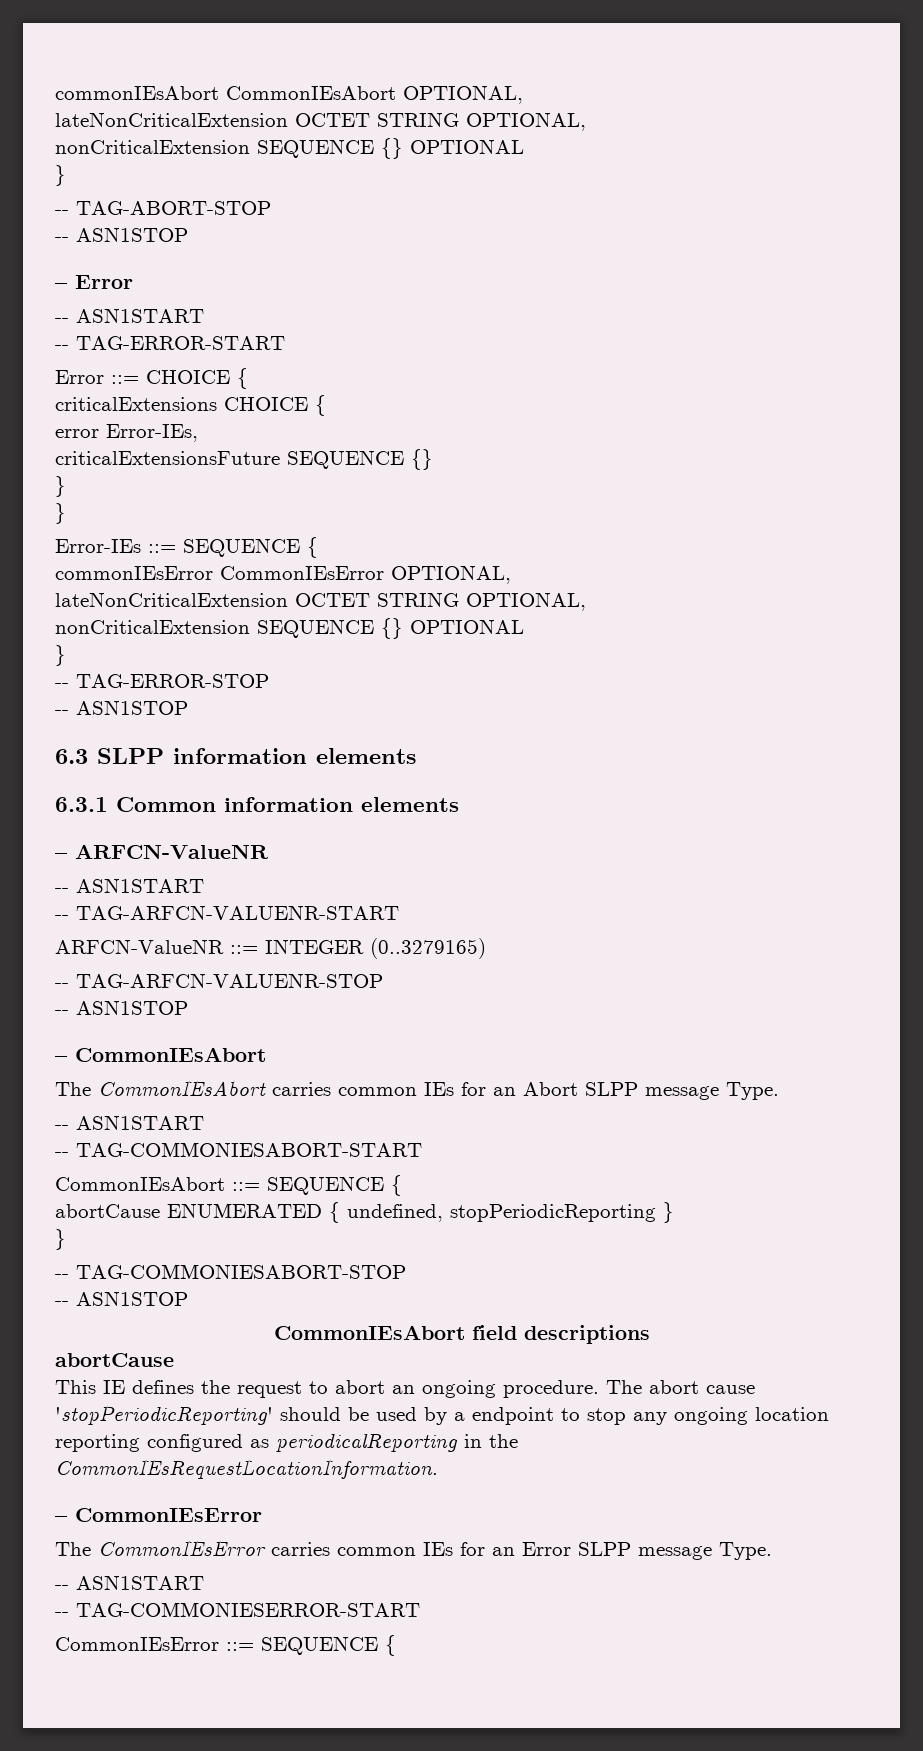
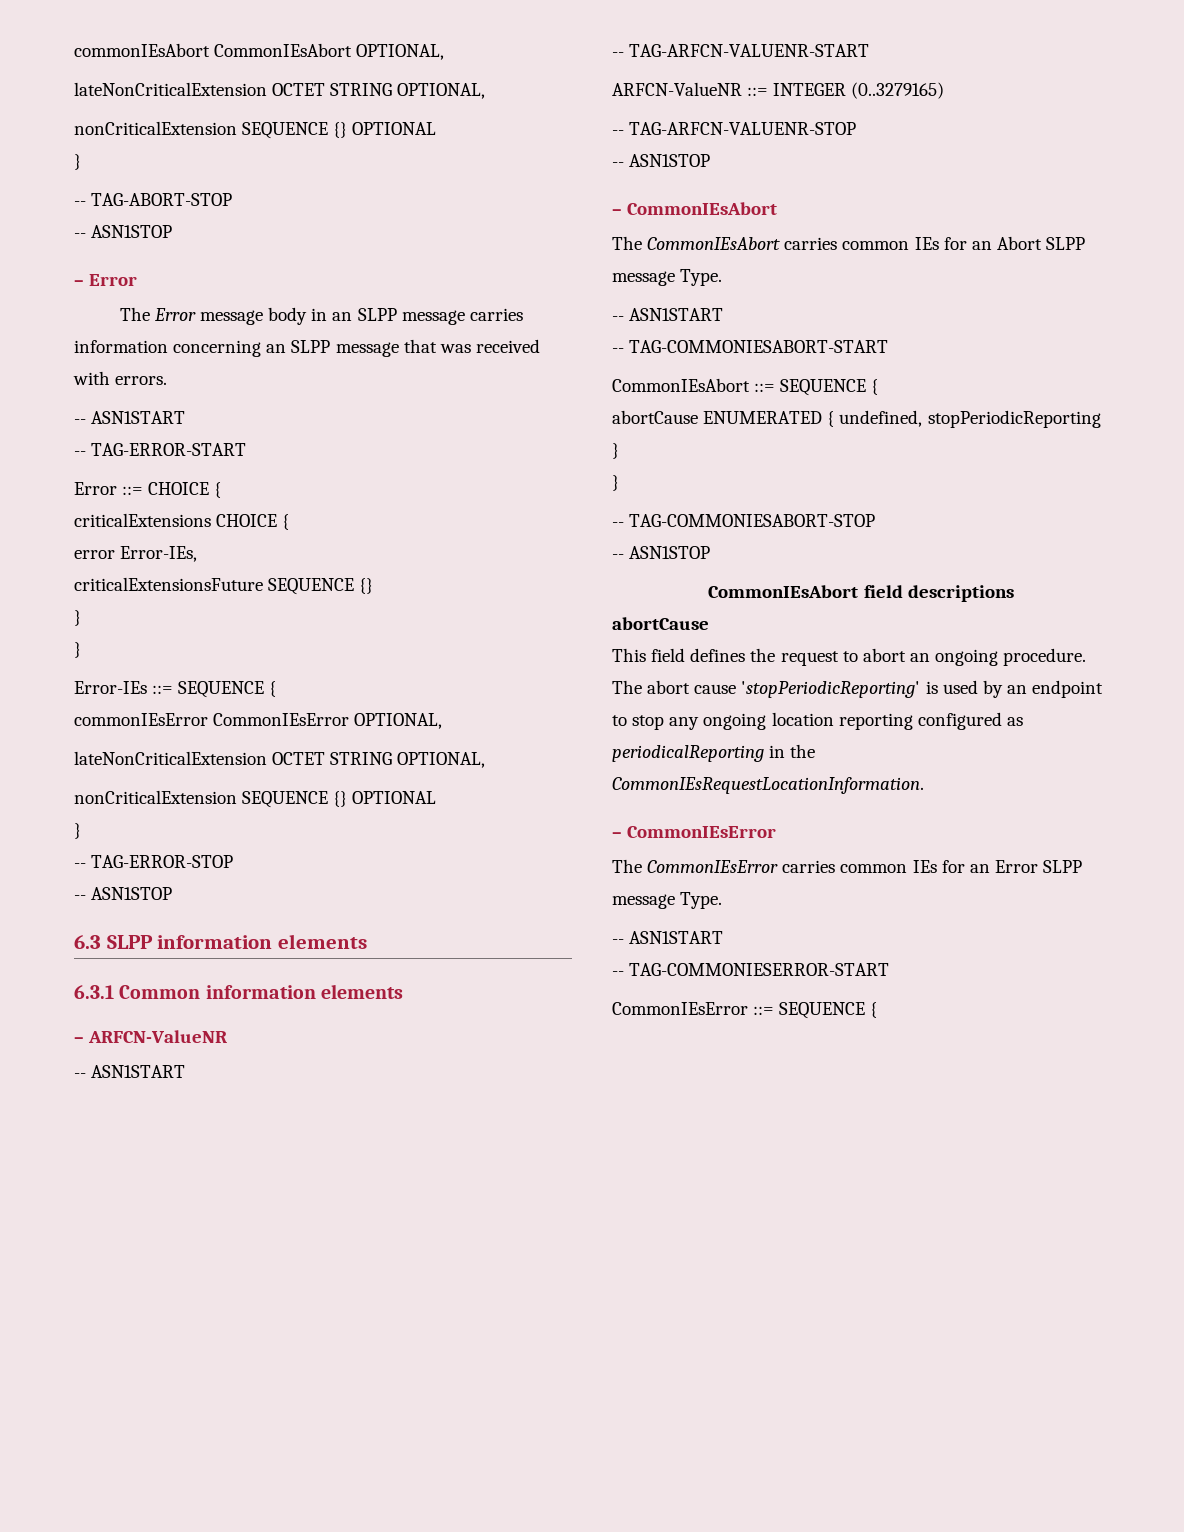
(133, 282) none -> [119,307,523,325] [74,339,540,357] [73,371,168,385] // The Error message body in an SLPP message carries information concerning an SLPP message that was received with errors.
[103,1380,125,1394] IE -> [651,648,686,662] field
[280,1407,369,1421] should be -> [925,681,938,694] is
[454,1412,465,1421] a -> [1006,685,1027,694] an

